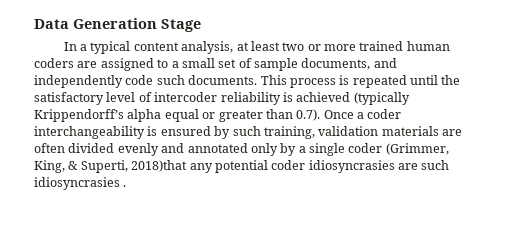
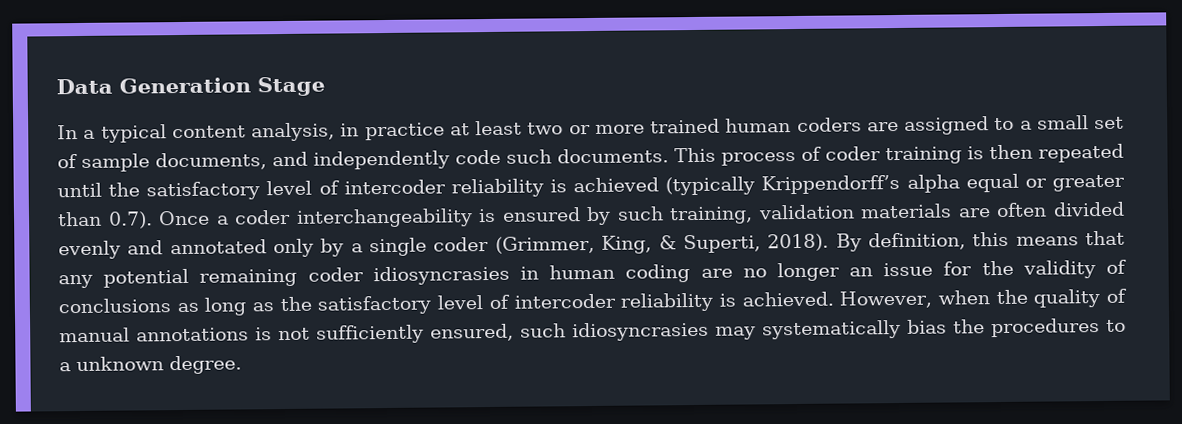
(234, 47) none -> [340,122,445,141] in practice
[339,75,350,85] is -> [801,144,1033,165] of coder training is then
[131,160,188,172] 2018)that -> [767,230,1126,252] 2018). By definition, this means that
(268, 166) none -> [199,268,298,287] remaining
[398,160,450,170] [34,177,127,190] are such idiosyncrasies . -> [519,259,1127,283] [58,288,1127,316] [59,318,1126,344] [59,355,242,375] in human coding are no longer an issue for the validity of conclusions as long as the satisfactory level of intercoder reliability is achieved. However, when the quality of manual annotations is not sufficiently ensured, such idiosyncrasies may systematically bias the procedures to a unknown degree.

